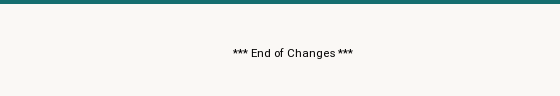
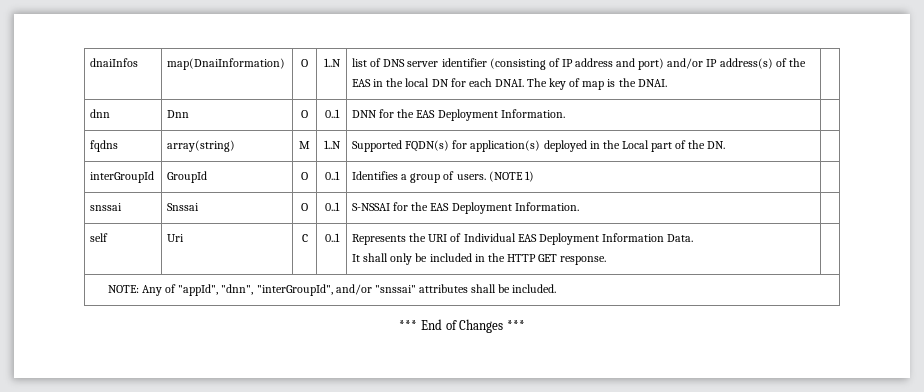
(231, 53) none -> [90,58,139,67] [167,58,286,70] [301,59,308,67] [323,58,341,67] [352,58,806,70] [352,78,667,90] [90,109,111,118] [167,110,190,118] [301,110,308,118] [324,109,340,118] [352,109,565,121] [90,140,119,152] [167,140,236,152] [299,141,310,149] [323,140,341,149] [352,140,726,152] [90,171,155,183] [167,171,208,183] [301,172,308,180] [324,171,340,180] [352,171,534,183] [90,203,123,211] [167,203,200,211] [301,203,308,211] [324,202,340,211] [352,202,579,214] [90,233,109,242] [167,234,185,242] [301,234,308,242] [324,233,340,242] [352,233,693,245] [352,253,607,265] [108,284,557,296] dnaiInfos | map(DnaiInformation) | O | 1..N | list of DNS server identifier (consisting of IP address and port) and/or IP address(s) of the EAS in the local DN for each DNAI. The key of map is the DNAI. | // dnn | Dnn | O | 0..1 | DNN for the EAS Deployment Information. | // fqdns | array(string) | M | 1..N | Supported FQDN(s) for application(s) deployed in the Local part of the DN. | // interGroupId | GroupId | O | 0..1 | Identifies a group of users. (NOTE 1) | // snssai | Snssai | O | 0..1 | S-NSSAI for the EAS Deployment Information. | // self | Uri | C | 0..1 | Represents the URI of Individual EAS Deployment Information Data. // It shall only be included in the HTTP GET response. | // NOTE: Any of "appId", "dnn", "interGroupId", and/or "snssai" attributes shall be included. //

